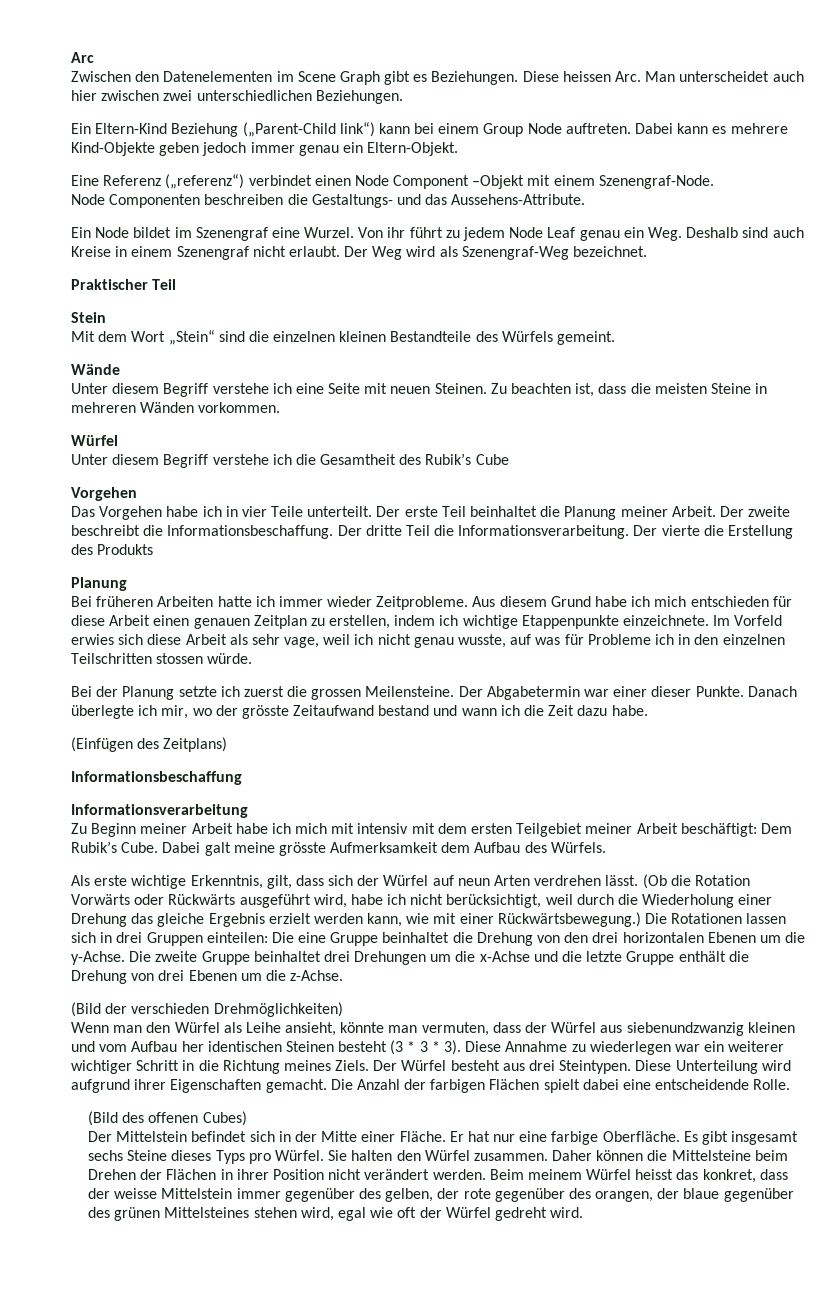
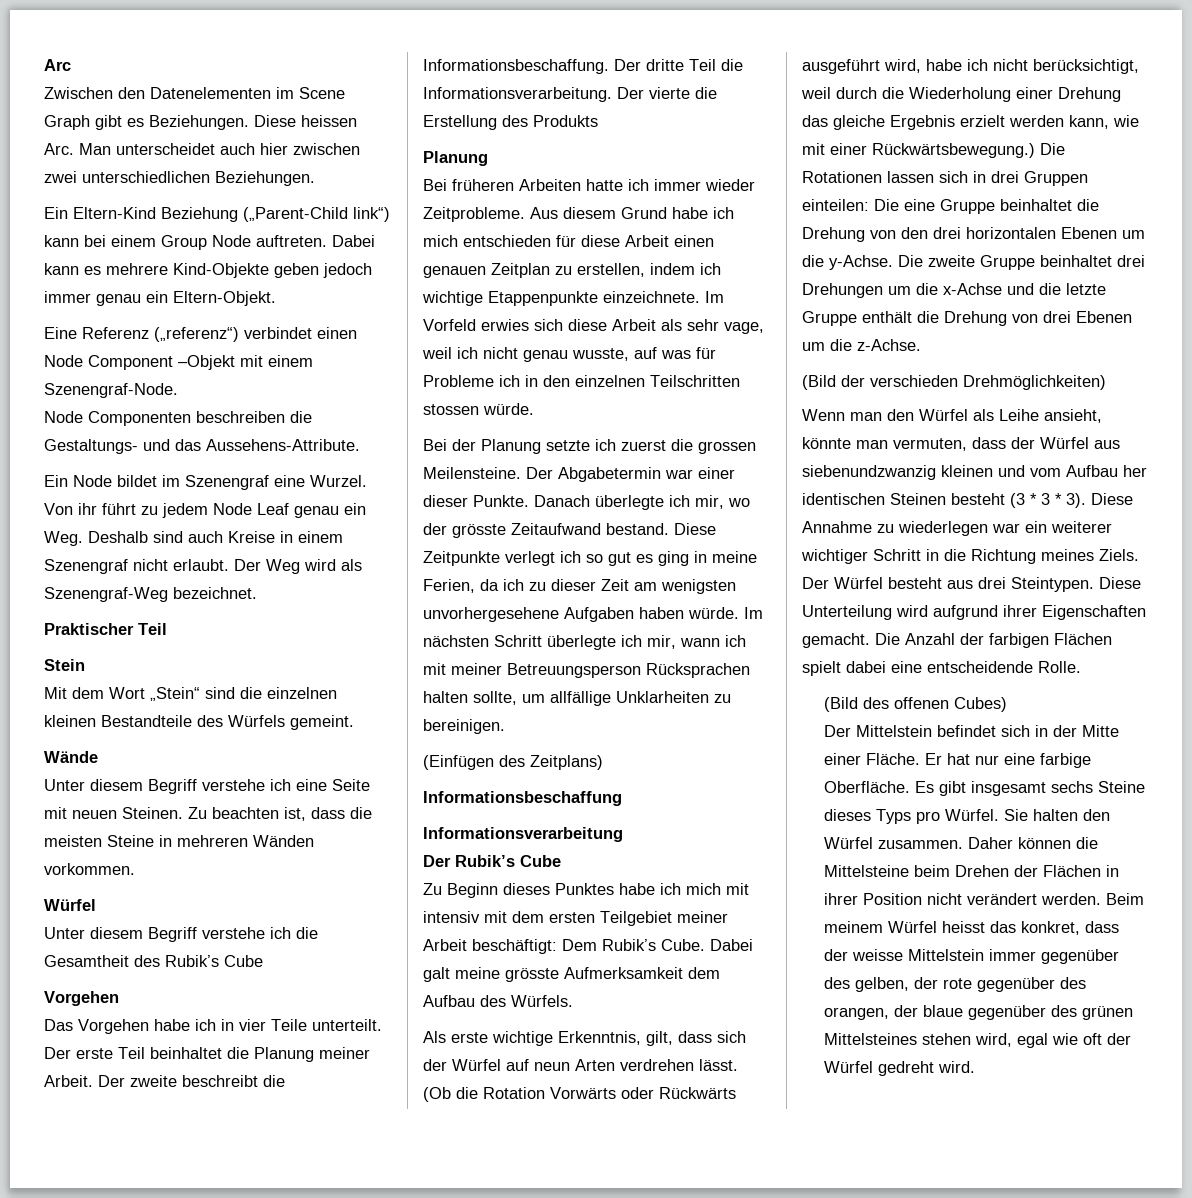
[378,705,648,716] bestand und wann ich die Zeit dazu habe. -> [606,523,716,535] [423,551,757,566] [423,579,736,594] [423,607,763,622] [423,635,746,650] [423,663,750,678] [423,691,731,706] [423,719,505,734] bestand. Diese Zeitpunkte verlegt ich so gut es ging in meine Ferien, da ich zu dieser Zeit am wenigsten unvorhergesehene Aufgaben haben würde. Im nächsten Schritt überlegte ich mir, wann ich mit meiner Betreuungsperson Rücksprachen halten sollte, um allfällige Unklarheiten zu bereinigen.
(248, 811) none -> [423,855,561,867] // Der Rubik’s Cube
[140,823,233,834] meiner Arbeit -> [503,883,614,895] dieses Punktes

